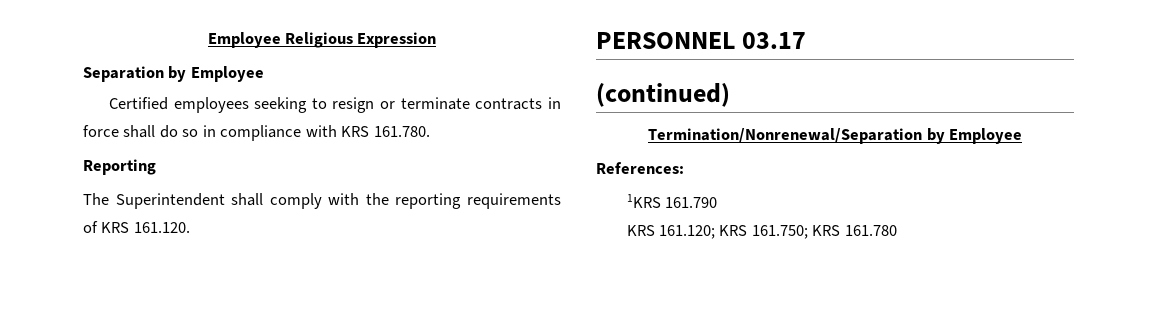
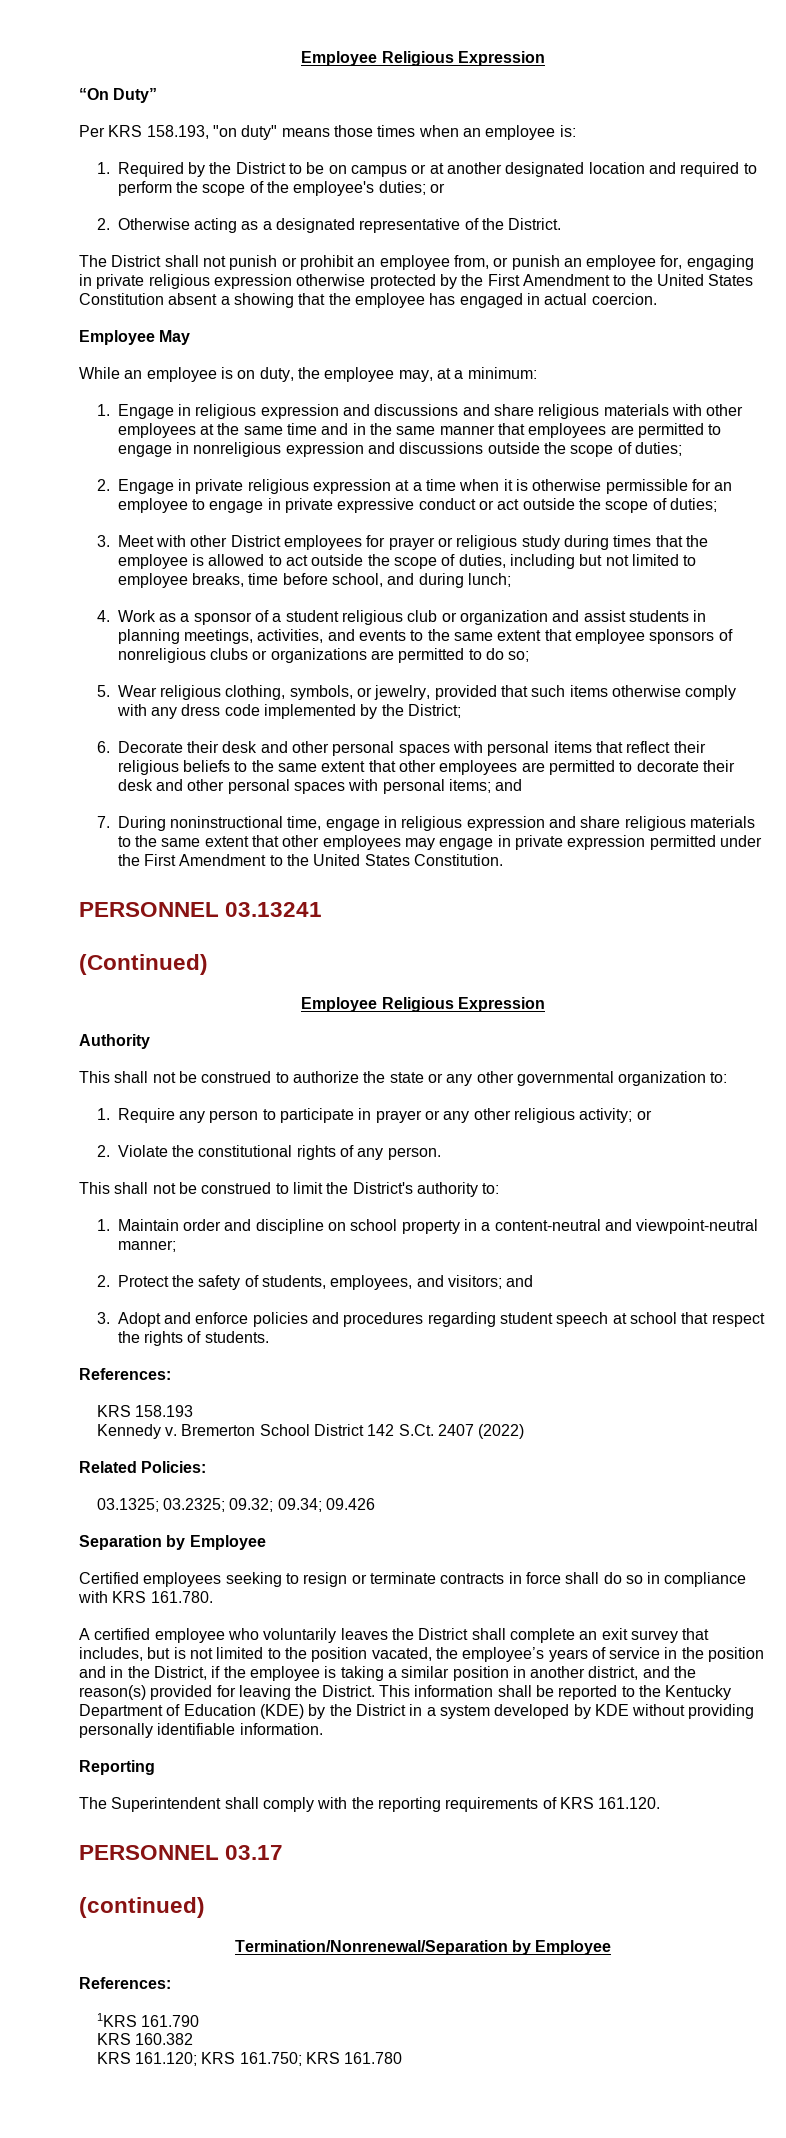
[207,32,437,48] Employee Religious Expression -> [301,51,545,66] [79,88,158,103] [79,125,576,140] [96,162,757,177] [117,181,445,196] [96,218,562,233] [79,255,754,270] [79,274,754,289] [79,293,657,308] [79,330,191,345] [79,367,537,382] [96,404,744,419] [117,423,722,438] [117,442,682,457] [96,479,733,494] [117,498,717,513] [96,535,708,550] [117,554,697,569] [117,573,511,588] [96,610,707,625] [117,629,733,644] [117,648,530,663] [96,685,737,700] [116,704,461,719] [96,741,706,756] [117,760,735,775] [117,779,523,794] [96,816,755,831] [117,835,762,850] [117,854,503,866] [79,902,323,917] [79,954,208,975] [301,997,545,1012] [79,1034,150,1049] [79,1071,728,1086] [96,1108,652,1123] [96,1145,441,1160] [79,1182,500,1197] [96,1219,759,1234] [117,1240,176,1252] [96,1275,534,1290] [96,1312,765,1327] [117,1331,269,1346] [79,1368,171,1380] [96,1405,194,1417] [96,1424,525,1439] [79,1461,207,1473] [96,1498,375,1512] Employee Religious Expression // “On Duty” // Per KRS 158.193, "on duty" means those times when an employee is: // 1. Required by the District to be on campus or at another designated location and required to perform the scope of the employee's duties; or // 2. Otherwise acting as a designated representative of the District. // The District shall not punish or prohibit an employee from, or punish an employee for, engaging in private religious expression otherwise protected by the First Amendment to the United States Constitution absent a showing that the employee has engaged in actual coercion. // Employee May // While an employee is on duty, the employee may, at a minimum: // 1. Engage in religious expression and discussions and share religious materials with other employees at the same time and in the same manner that employees are permitted to engage in nonreligious expression and discussions outside the scope of duties; // 2. Engage in private religious expression at a time when it is otherwise permissible for an employee to engage in private expressive conduct or act outside the scope of duties; // 3. Meet with other District employees for prayer or religious study during times that the employee is allowed to act outside the scope of duties, including but not limited to employee breaks, time before school, and during lunch; // 4. Work as a sponsor of a student religious club or organization and assist students in planning meetings, activities, and events to the same extent that employee sponsors of nonreligious clubs or organizations are permitted to do so; // 5. Wear religious clothing, symbols, or jewelry, provided that such items otherwise comply with any dress code implemented by the District; // 6. Decorate their desk and other personal spaces with personal items that reflect their religious beliefs to the same extent that other employees are permitted to decorate their desk and other personal spaces with personal items; and // 7. During noninstructional time, engage in religious expression and share religious materials to the same extent that other employees may engage in private expression permitted under the First Amendment to the United States Constitution. // PERSONNEL 03.13241 // (Continued) // Employee Religious Expression // Authority // This shall not be construed to authorize the state or any other governmental organization to: // 1. Require any person to participate in prayer or any other religious activity; or // 2. Violate the constitutional rights of any person. // This shall not be construed to limit the District's authority to: // 1. Maintain order and discipline on school property in a content-neutral and viewpoint-neutral manner; // 2. Protect the safety of students, employees, and visitors; and // 3. Adopt and enforce policies and procedures regarding student speech at school that respect the rights of students. // References: // KRS 158.193 // Kennedy v. Bremerton School District 142 S.Ct. 2407 (2022) // Related Policies: // 03.1325; 03.2325; 09.32; 09.34; 09.426
(430, 131) none -> [79,1628,710,1643] [79,1647,765,1662] [79,1666,697,1681] [79,1685,732,1700] [79,1704,755,1719] [79,1723,323,1738] // A certified employee who voluntarily leaves the District shall complete an exit survey that includes, but is not limited to the position vacated, the employee’s years of service in the position and in the District, if the employee is taking a similar position in another district, and the reason(s) provided for leaving the District. This information shall be reported to the Kentucky Department of Education (KDE) by the District in a system developed by KDE without providing personally identifiable information.
(717, 202) none -> [96,2033,194,2045] // KRS 160.382

